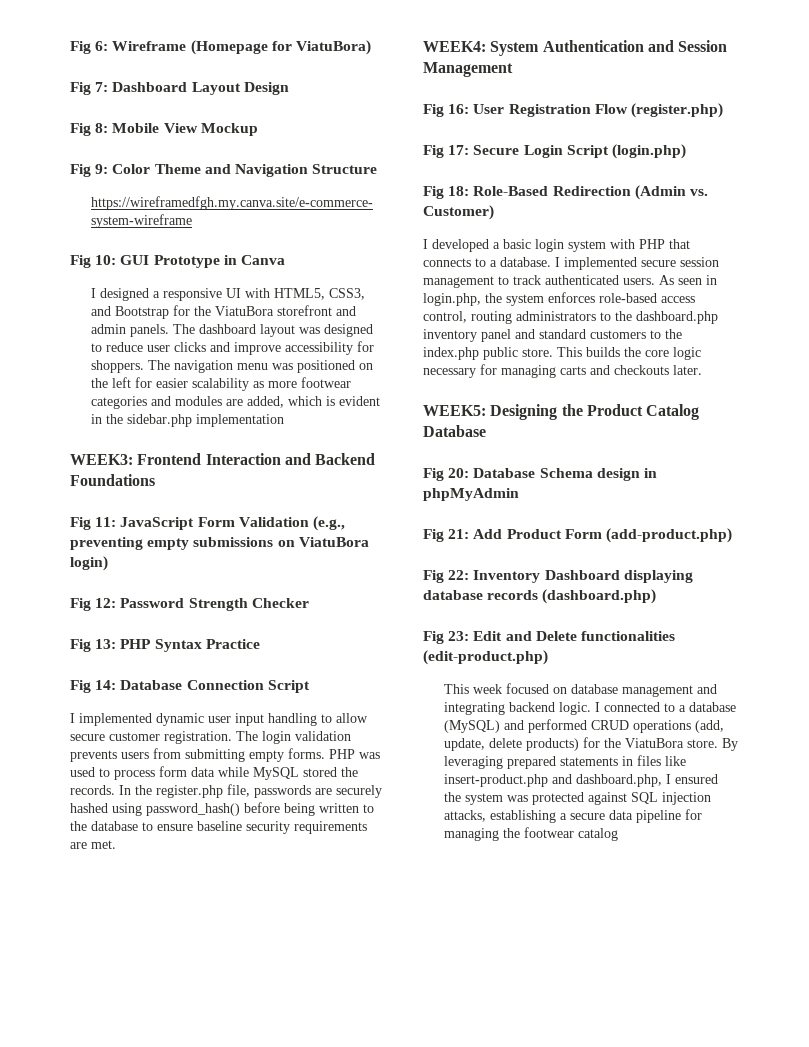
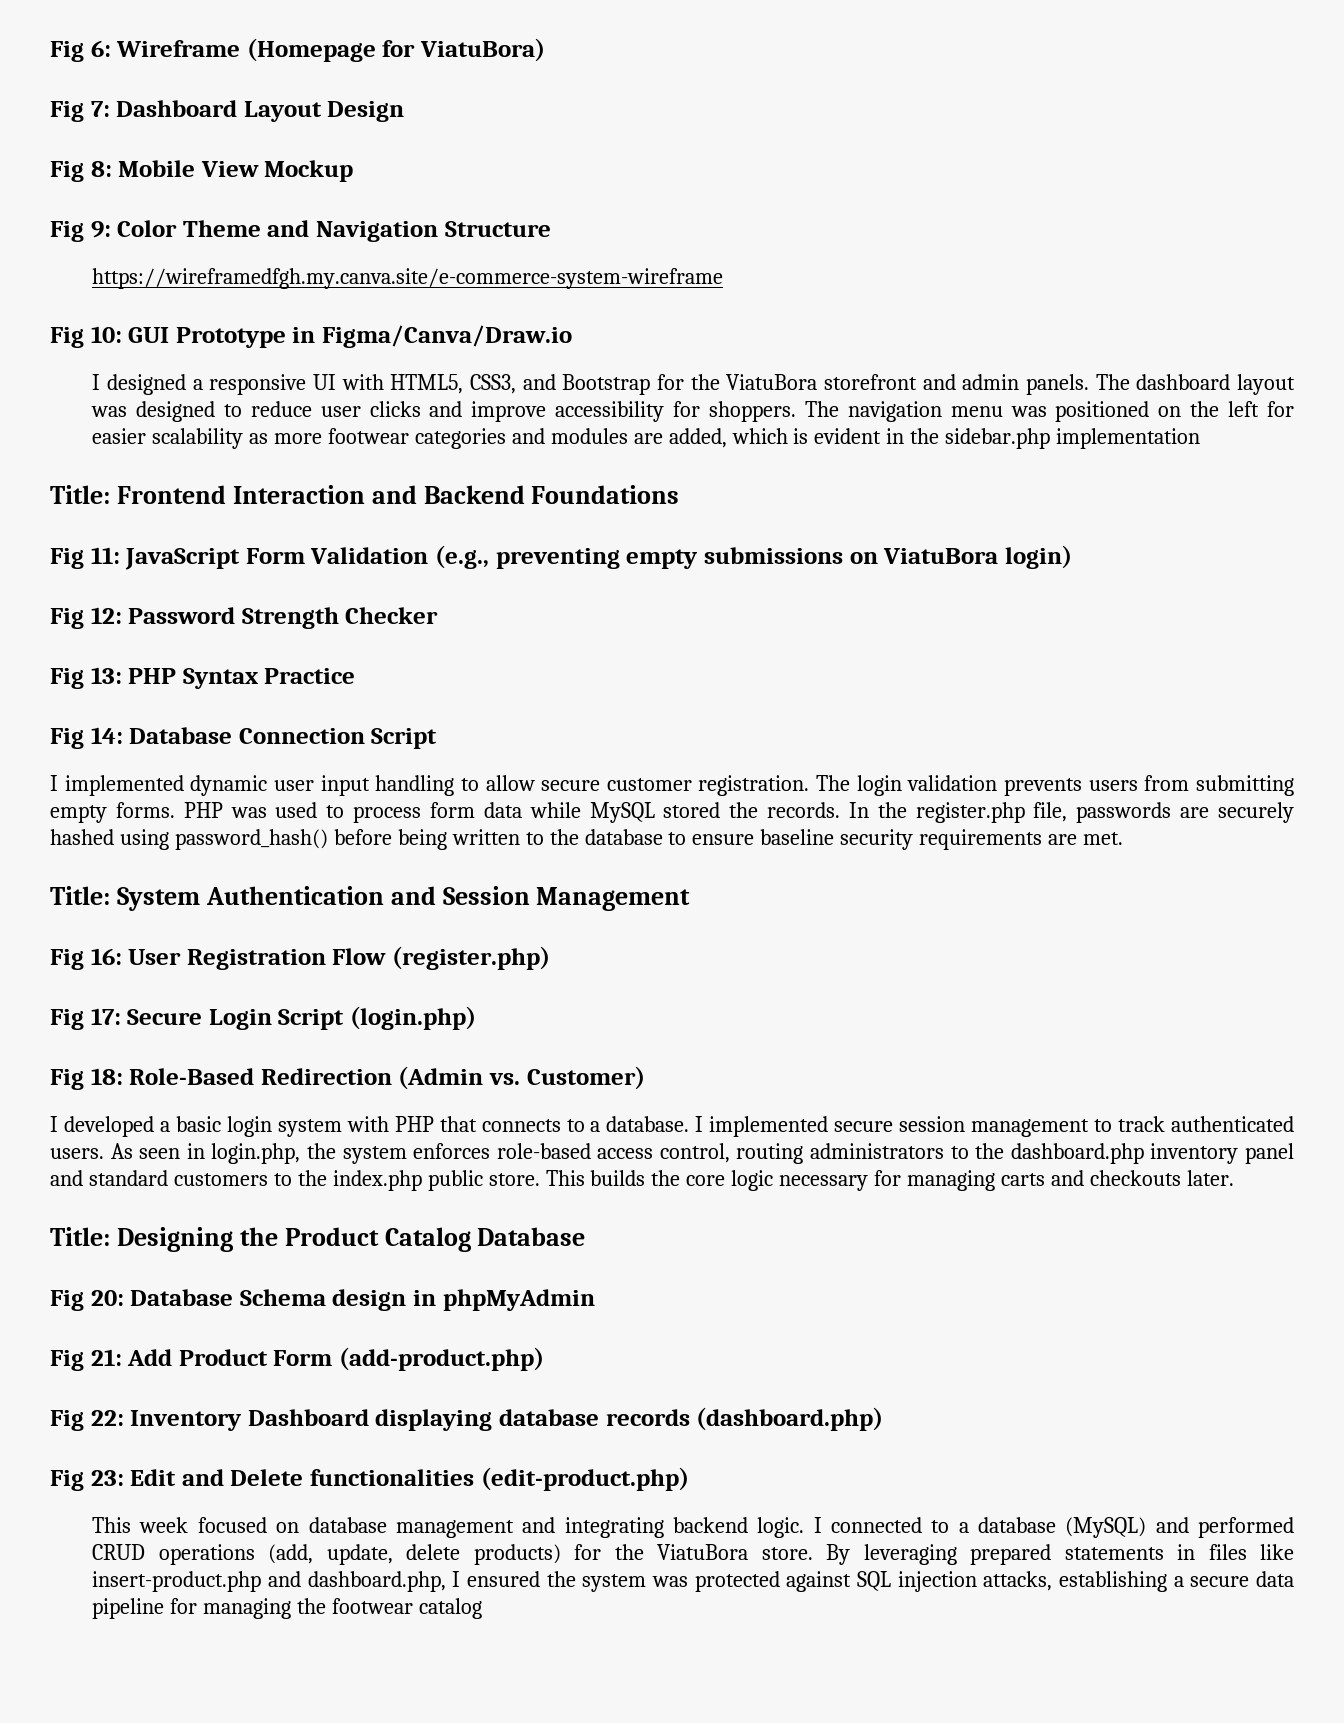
[240,255,285,265] Canva -> [322,325,573,348] Figma/Canva/Draw.io
[70,454,133,465] WEEK3: -> [50,485,110,504] Title:
[423,41,486,52] WEEK4: -> [50,886,110,905] Title:
[423,405,486,416] WEEK5: -> [50,1227,110,1246] Title:

